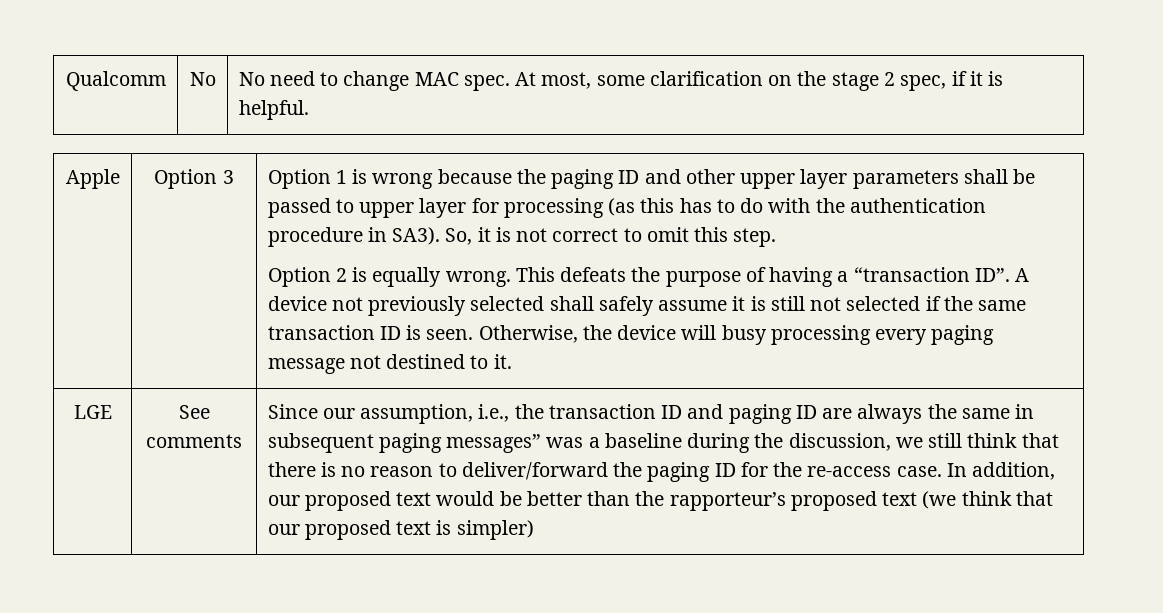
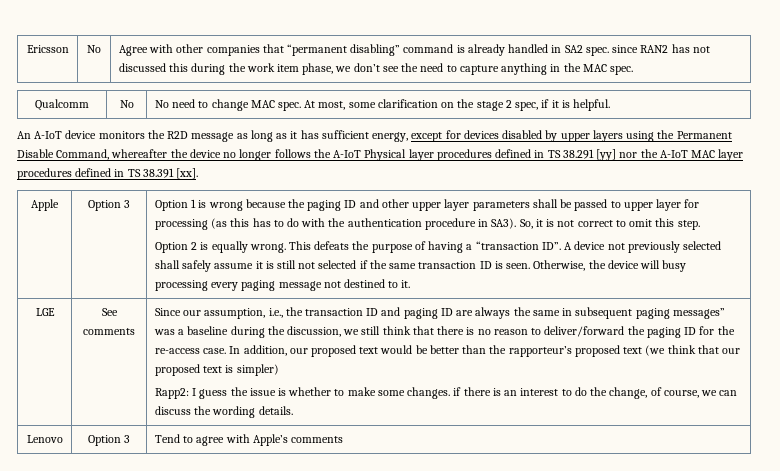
(65, 81) none -> [26,45,69,53] [87,45,101,53] [118,44,710,56] [118,63,634,75] Ericsson | No | Agree with other companies that “permanent disabling” command is already handled in SA2 spec. since RAN2 has not discussed this during the work item phase, we don’t see the need to capture anything in the MAC spec. //
(309, 110) none -> [17,130,732,142] [17,149,744,161] [17,168,199,180] // An A-IoT device monitors the R2D message as long as it has sufficient energy, except for devices disabled by upper layers using the Permanent Disable Command, whereafter the device no longer follows the A-IoT Physical layer procedures defined in TS 38.291 [yy] nor the A-IoT MAC layer procedures defined in TS 38.391 [xx].
(534, 530) none -> [154,387,738,399] [154,406,293,418] [26,435,63,443] [87,435,131,446] [154,434,344,446] // Rapp2: I guess the issue is whether to make some changes. if there is an interest to do the change, of course, we can discuss the wording details. // Lenovo | Option 3 | Tend to agree with Apple’s comments

